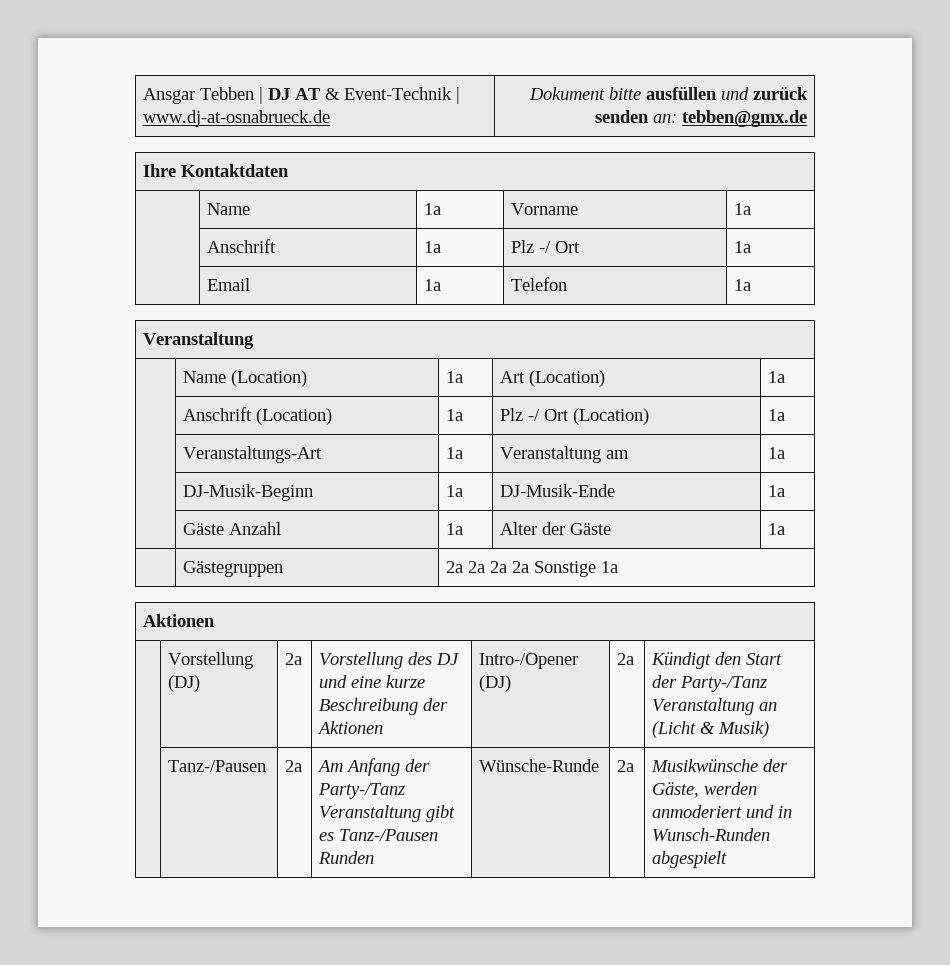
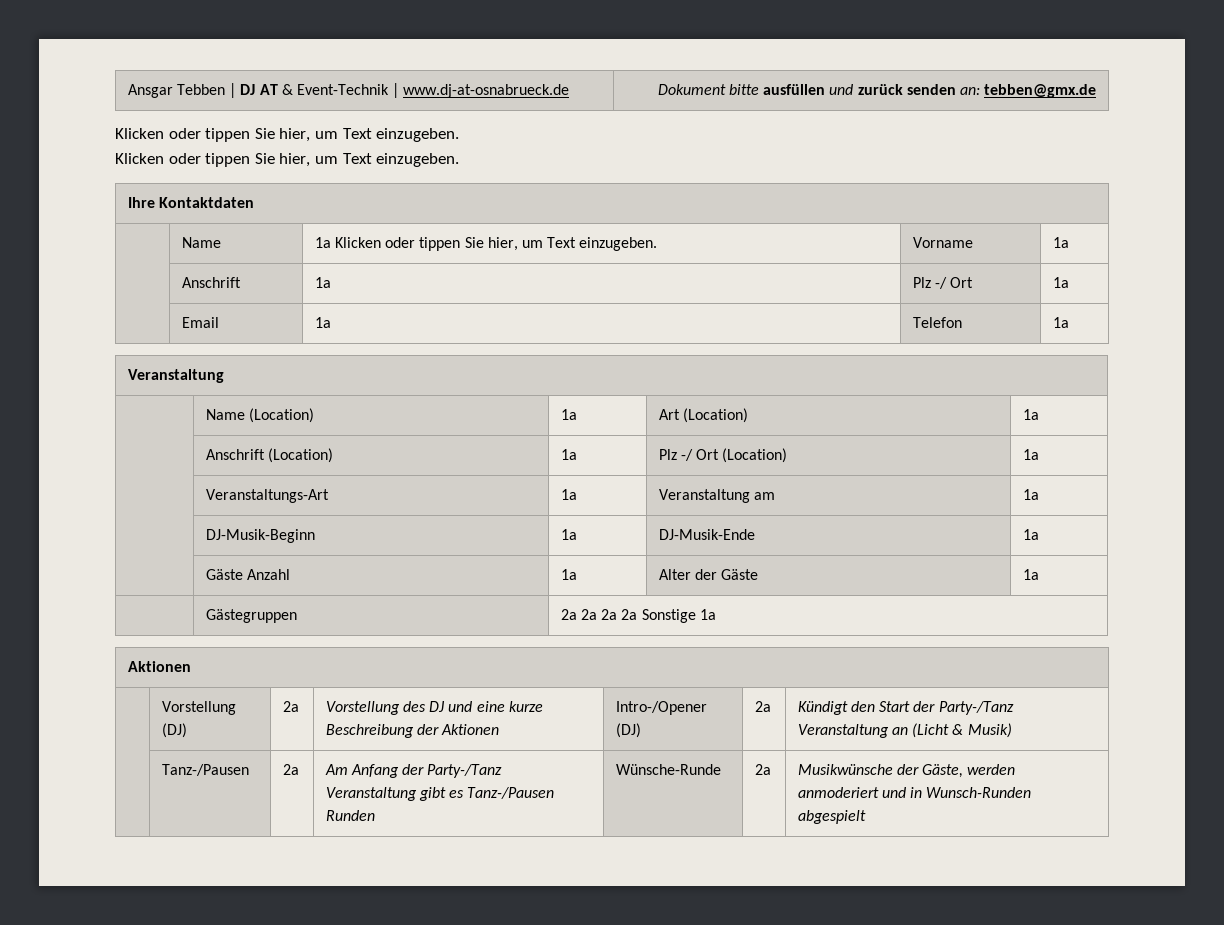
[143,164,290,177] [207,203,251,215] [424,203,442,215] // Ihre Kontaktdaten // | Name | 1a -> [115,128,460,142] [115,153,460,167] [127,197,255,208] [181,237,221,248] [314,237,658,251] // Klicken oder tippen Sie hier, um Text einzugeben. // Klicken oder tippen Sie hier, um Text einzugeben. // Ihre Kontaktdaten // | Name | 1a Klicken oder tippen Sie hier, um Text einzugeben.

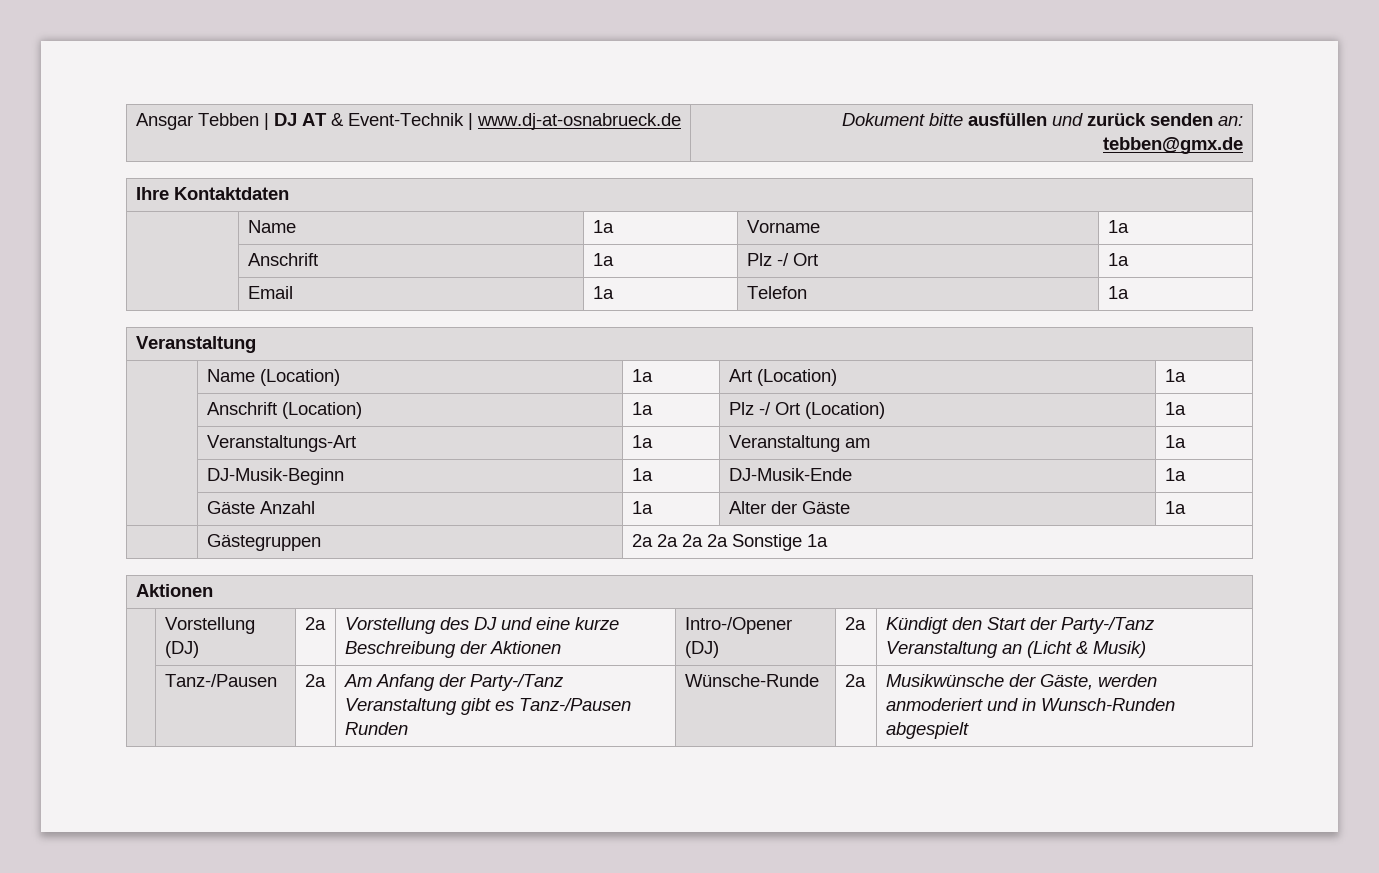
[115,128,460,142] [115,153,460,167] [127,197,255,208] [181,237,221,248] [314,237,658,251] // Klicken oder tippen Sie hier, um Text einzugeben. // Klicken oder tippen Sie hier, um Text einzugeben. // Ihre Kontaktdaten // | Name | 1a Klicken oder tippen Sie hier, um Text einzugeben. -> [135,187,289,200] [247,220,296,233] [592,220,614,233] // Ihre Kontaktdaten // | Name | 1a

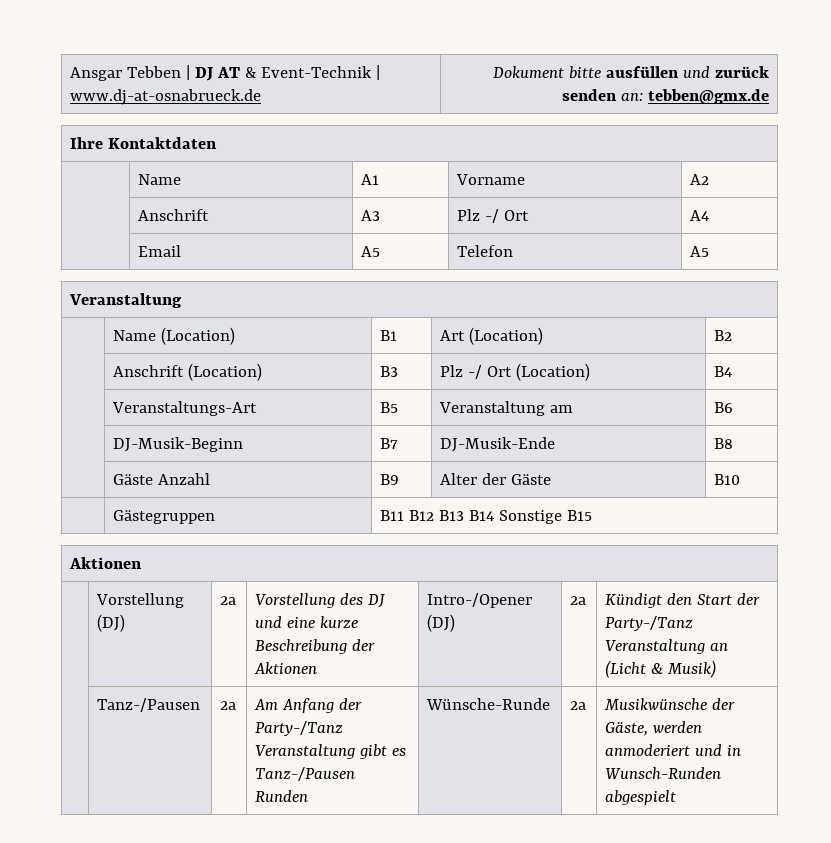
[592,220,614,233] 1a -> [361,174,380,185] A1
[1107,220,1129,233] 1a -> [690,174,710,185] A2
[592,253,614,266] 1a -> [361,210,381,221] A3
[1107,253,1129,266] 1a -> [690,210,710,221] A4
[592,286,614,299] 1a -> [361,246,381,257] A5
[1107,286,1129,299] 1a -> [690,246,710,257] A5
[631,369,653,382] 1a -> [380,330,398,341] B1
[1164,369,1186,382] 1a -> [714,330,733,341] B2
[631,402,653,415] 1a -> [380,366,399,377] B3
[1164,402,1186,415] 1a -> [714,366,733,377] B4
[631,435,653,448] 1a -> [380,402,399,413] B5
[1164,435,1186,448] 1a -> [714,402,734,413] B6
[631,468,653,481] 1a -> [380,438,399,449] B7
[1164,468,1186,481] 1a -> [714,438,734,449] B8
[631,501,653,514] 1a -> [380,474,400,485] B9
[1164,501,1186,514] 1a -> [714,474,741,485] B10
[631,534,828,551] 2a 2a 2a 2a Sonstige 1a -> [380,510,593,524] B11 B12 B13 B14 Sonstige B15

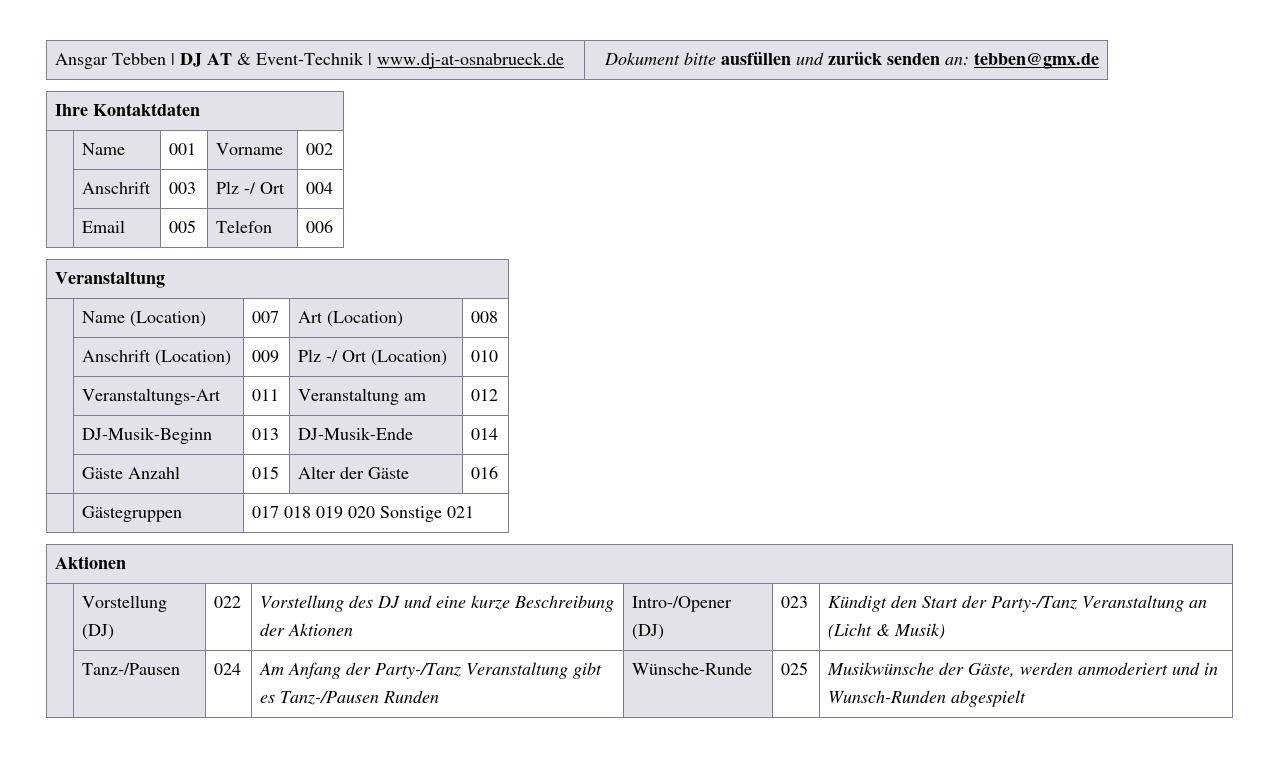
[361,174,380,185] A1 -> [169,143,197,155] 001
[690,174,710,185] A2 -> [306,143,334,155] 002
[361,210,381,221] A3 -> [169,182,197,194] 003
[690,210,710,221] A4 -> [306,182,334,194] 004
[361,246,381,257] A5 -> [169,220,197,233] 005
[690,246,710,257] A5 -> [306,220,334,233] 006
[380,330,398,341] B1 -> [252,311,280,323] 007
[714,330,733,341] B2 -> [471,311,499,323] 008
[380,366,399,377] B3 -> [252,350,280,363] 009
[714,366,733,377] B4 -> [471,350,499,362] 010
[380,402,399,413] B5 -> [252,389,280,401] 011
[714,402,734,413] B6 -> [471,389,499,401] 012
[380,438,399,449] B7 -> [252,428,280,440] 013
[714,438,734,449] B8 -> [471,428,499,440] 014
[380,474,400,485] B9 -> [252,466,280,479] 015
[714,474,741,485] B10 -> [471,466,499,479] 016
[380,510,593,524] B11 B12 B13 B14 Sonstige B15 -> [252,506,475,522] 017 018 019 020 Sonstige 021
[220,596,237,605] 2a -> [214,596,242,608] 022
[570,596,587,605] 2a -> [781,596,809,608] 023
[220,701,237,710] 2a -> [214,663,242,675] 024
[570,701,587,710] 2a -> [781,662,809,675] 025

